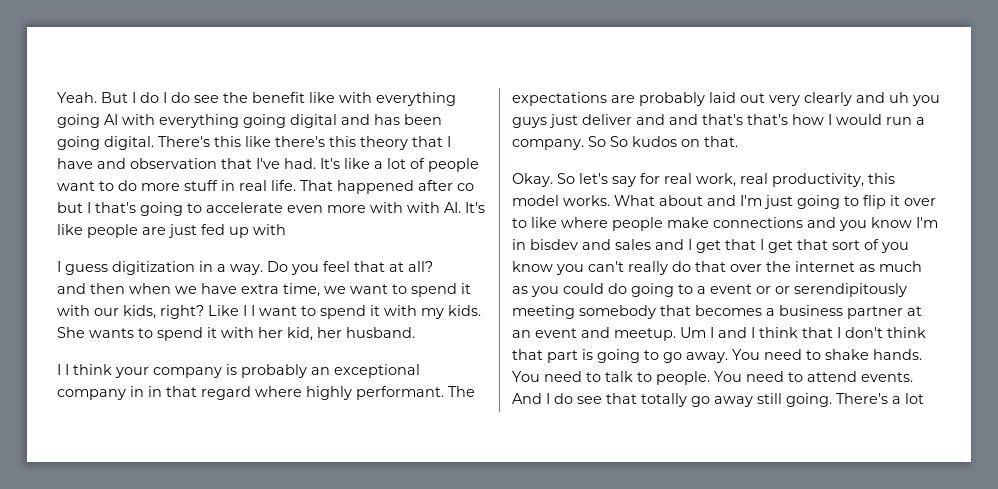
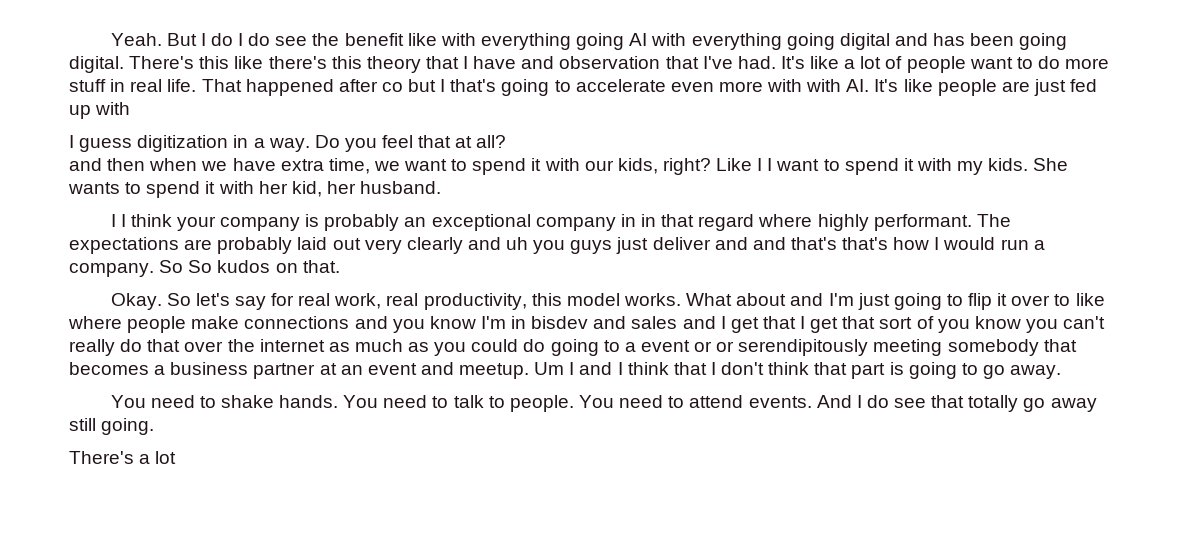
(728, 357) none -> (1062, 372) //
(832, 400) none -> (155, 426) //

